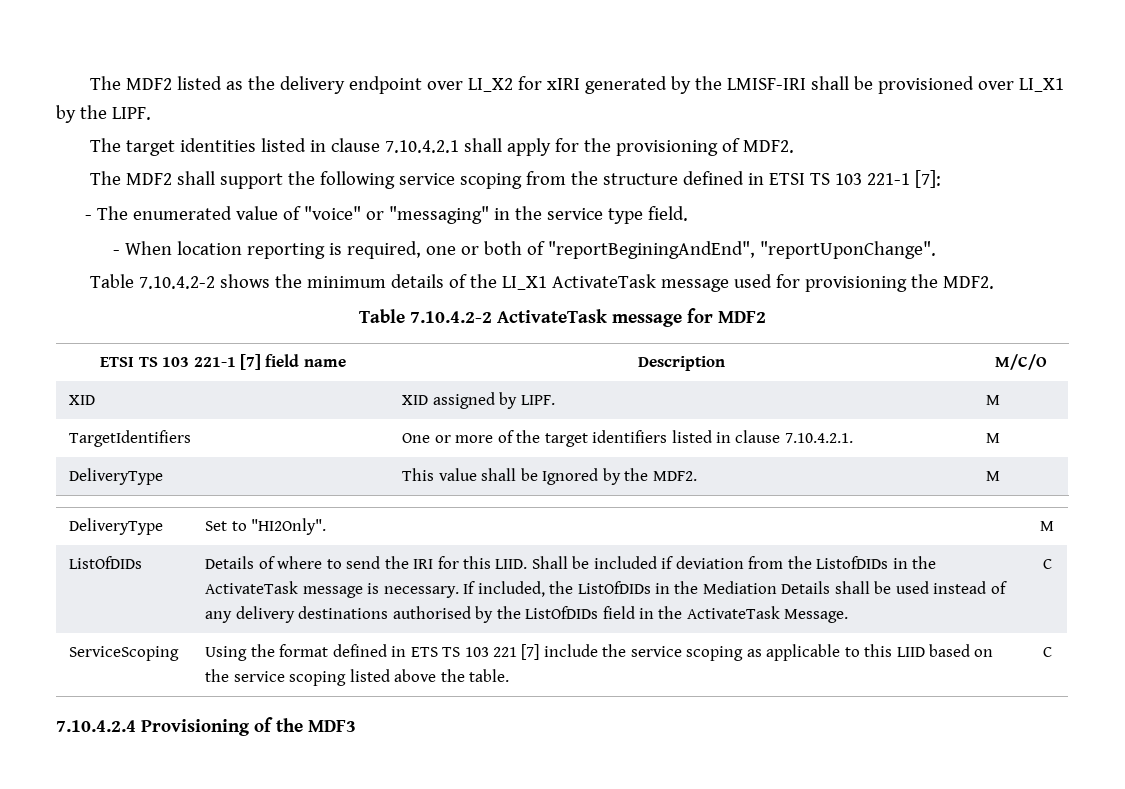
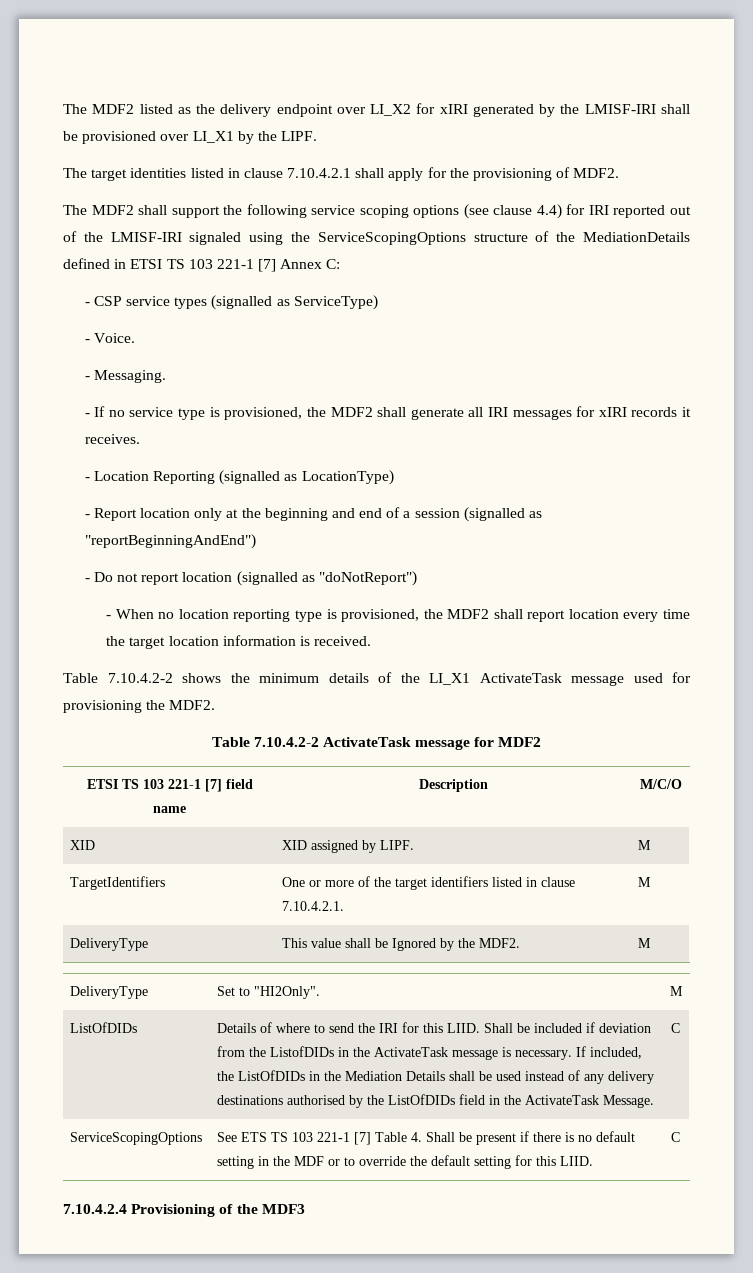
[526,171,679,185] from the structure -> [413,204,691,219] [63,231,690,245] options (see clause 4.4) for IRI reported out of the LMISF-IRI signaled using the ServiceScopingOptions structure of the MediationDetails
[915,170,942,188] [84,206,688,224] [7]: // - The enumerated value of "voice" or "messaging" in the service type field. -> [258,259,341,272] [84,295,378,310] [84,333,135,343] [84,370,166,383] [84,406,691,420] [84,434,140,444] [84,470,394,485] [84,507,543,522] [84,534,256,549] [84,571,417,586] [7] Annex C: // - CSP service types (signalled as ServiceType) // - Voice. // - Messaging. // - If no service type is provisioned, the MDF2 shall generate all IRI messages for xIRI records it receives. // - Location Reporting (signalled as LocationType) // - Report location only at the beginning and end of a session (signalled as "reportBeginningAndEnd") // - Do not report location (signalled as "doNotReport")
(173, 248) none -> [158,612,175,619] no
[329,241,937,259] is required, one or both of "reportBeginingAndEnd", "reportUponChange". -> [295,609,691,622] [106,635,372,649] type is provisioned, the MDF2 shall report location every time the target location information is received.
[69,646,180,661] [205,644,994,661] [205,669,510,686] ServiceScoping | Using the format defined in ETS TS 103 221 [7] include the service scoping as applicable to this LIID based on the service scoping listed above the table. -> [70,1132,203,1145] [217,1131,636,1145] [217,1155,594,1169] ServiceScopingOptions | See ETS TS 103 221-1 [7] Table 4. Shall be present if there is no default setting in the MDF or to override the default setting for this LIID.

